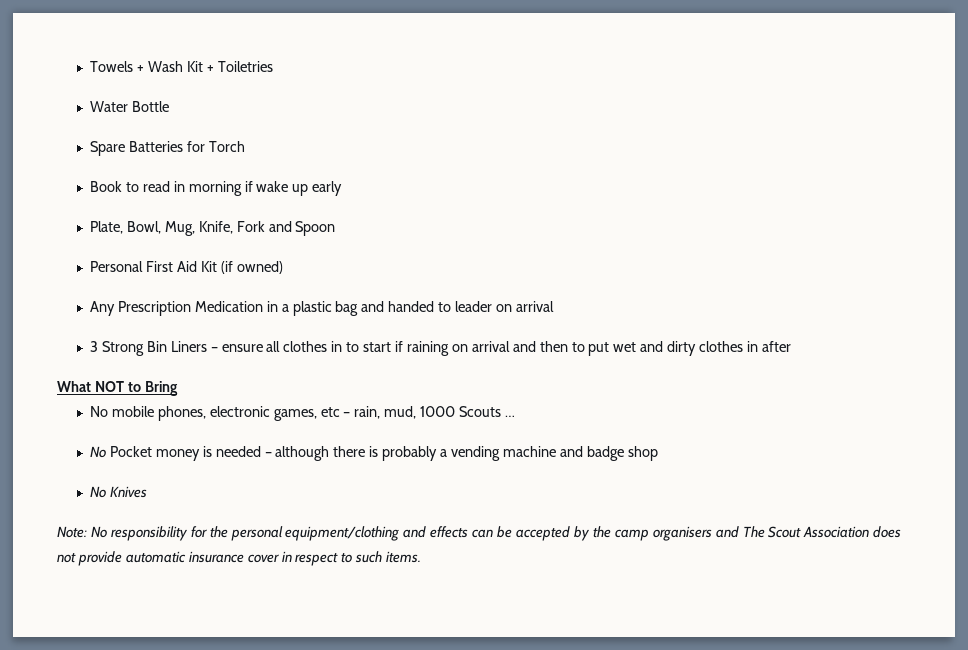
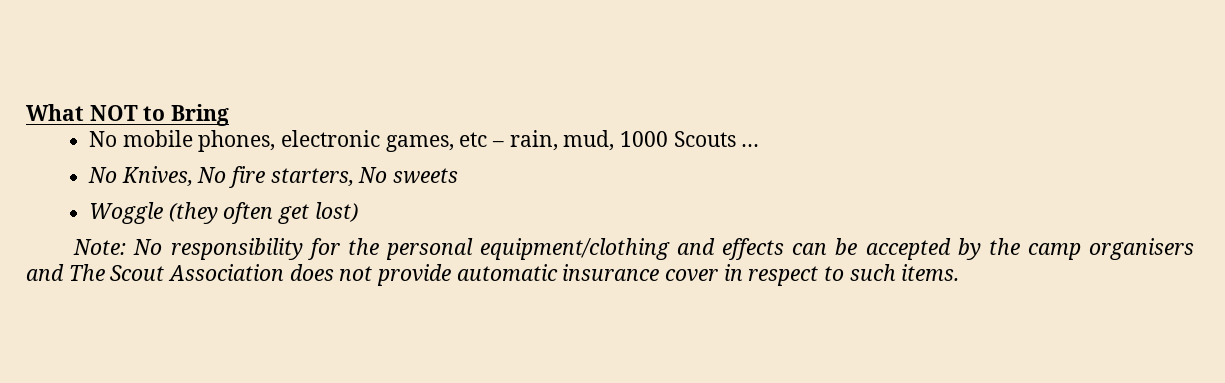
[89,61,273,72] [89,101,169,112] [89,141,245,156] [89,181,343,196] [89,221,336,236] [89,261,283,274] [89,301,554,316] [89,341,791,356] Towels + Wash Kit + Toiletries // Water Bottle // Spare Batteries for Torch // Book to read in morning if wake up early // Plate, Bowl, Mug, Knife, Fork and Spoon // Personal First Aid Kit (if owned) // Any Prescription Medication in a plastic bag and handed to leader on arrival // 3 Strong Bin Liners – ensure all clothes in to start if raining on arrival and then to put wet and dirty clothes in after // -> (26, 112) none
[109,446,658,461] [89,486,147,498] Pocket money is needed – although there is probably a vending machine and badge shop // No Knives -> [121,166,458,188] [88,202,358,224] Knives, No fire starters, No sweets // Woggle (they often get lost)

